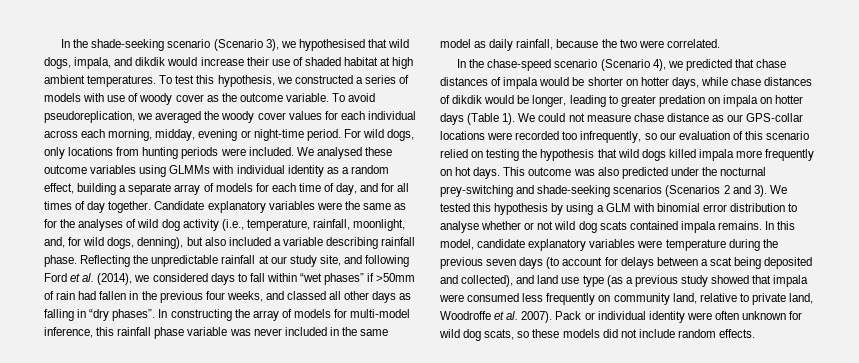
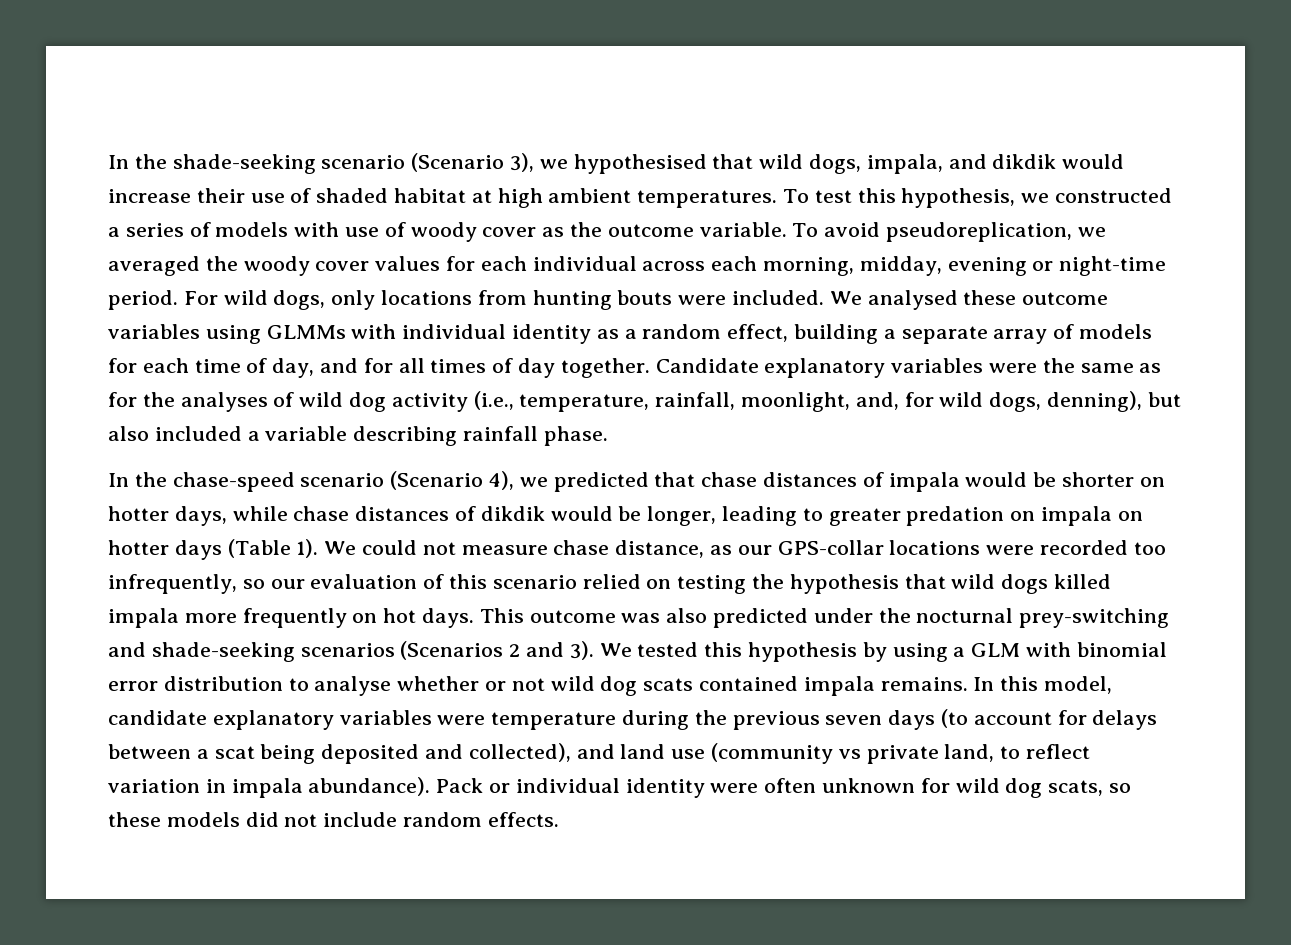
[181,147,219,159] periods -> [617,290,673,305] bouts
[80,255,410,267] [44,273,416,285] [44,291,412,303] [44,309,411,321] [44,327,389,339] [440,39,720,51] Reflecting the unpredictable rainfall at our study site, and following Ford et al. (2014), we considered days to fall within “wet phases” if >50mm of rain had fallen in the previous four weeks, and classed all other days as falling in “dry phases”. In constructing the array of models for multi-model inference, this rainfall phase variable was never included in the same model as daily rainfall, because the two were correlated. -> (608, 436) none
[666,113,709,122] distance -> [615,540,705,558] distance,
[582,275,809,287] [439,293,814,305] [440,311,553,323] type (as a previous study showed that impala were consumed less frequently on community land, relative to private land, Woodroffe et al. 2007). -> [711,743,1091,764] [108,777,431,798] (community vs private land, to reflect variation in impala abundance).

